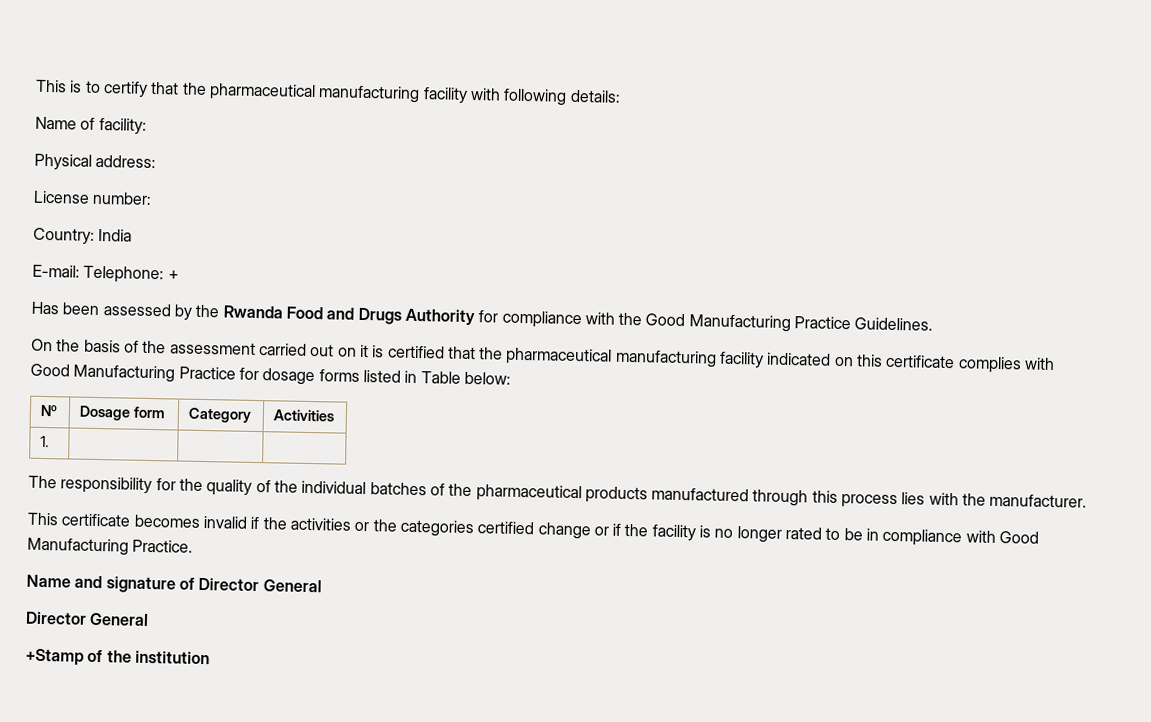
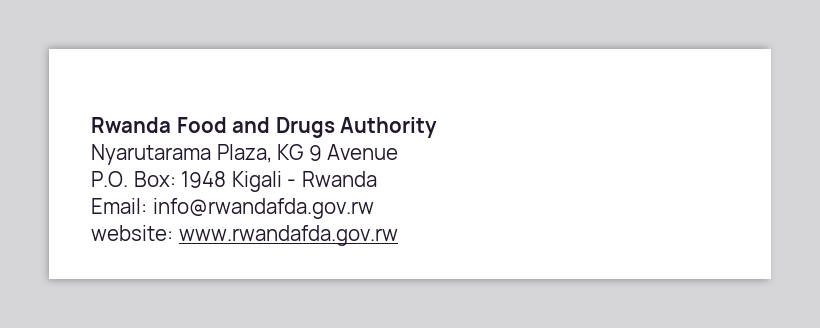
[35,79,621,106] [35,116,147,135] [34,153,157,171] [33,190,153,205] [33,227,133,245] [32,264,179,284] [31,301,220,321] This is to certify that the pharmaceutical manufacturing facility with following details: // Name of facility: // Physical address: // License number: // Country: India // E-mail: Telephone: + // Has been assessed by the -> (91, 125) none
[478,310,934,333] [31,338,1056,374] [30,363,511,386] [40,404,59,417] [79,405,167,421] [188,407,253,423] [273,409,336,422] [40,435,50,448] [28,475,1088,509] [27,512,1040,547] [27,537,194,556] [26,574,322,594] [25,611,150,627] [25,648,210,666] for compliance with the Good Manufacturing Practice Guidelines. // On the basis of the assessment carried out on it is certified that the pharmaceutical manufacturing facility indicated on this certificate complies with Good Manufacturing Practice for dosage forms listed in Table below: // No | Dosage form | Category | Activities // 1. | | | // The responsibility for the quality of the individual batches of the pharmaceutical products manufactured through this process lies with the manufacturer. // This certificate becomes invalid if the activities or the categories certified change or if the facility is no longer rated to be in compliance with Good Manufacturing Practice. // Name and signature of Director General // Director General // +Stamp of the institution -> [91,144,399,165] [91,171,377,192] [91,198,374,219] [91,225,398,246] // Nyarutarama Plaza, KG 9 Avenue // P.O. Box: 1948 Kigali - Rwanda // Email: info@rwandafda.gov.rw // website: www.rwandafda.gov.rw

